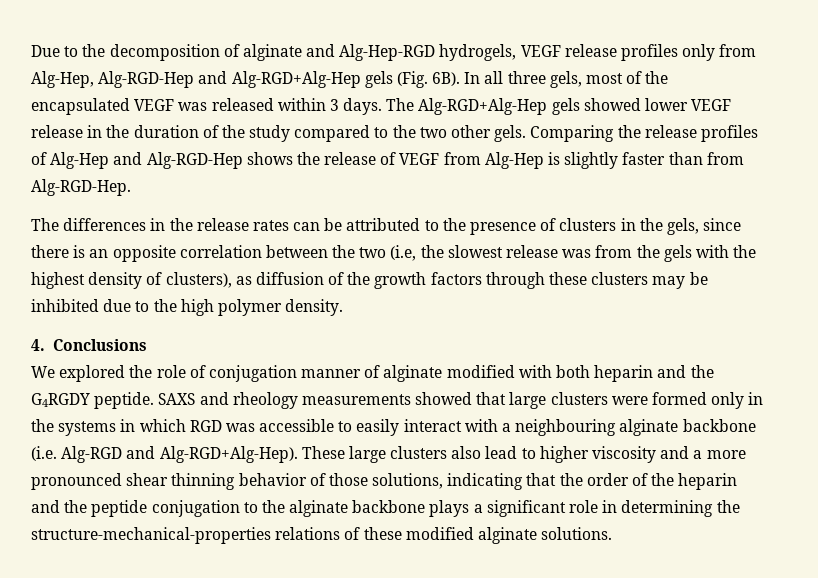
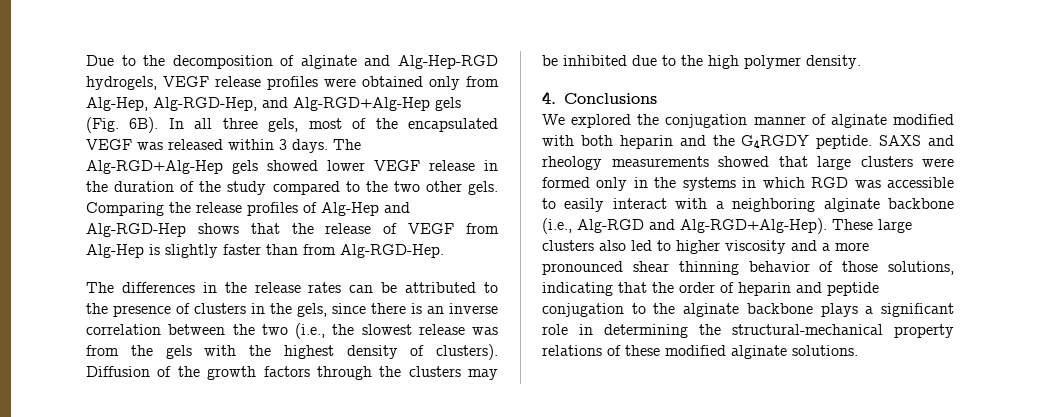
(679, 52) none -> [324,76,423,87] were obtained
[98,71,195,88] Alg-RGD-Hep -> [153,97,257,111] Alg-RGD-Hep,
(293, 158) none -> [250,223,280,234] that
[112,245,176,262] opposite -> [449,303,498,314] inverse
[390,245,417,261] (i.e, -> [295,323,325,339] (i.e.,
[165,272,324,288] clusters), as diffusion -> [436,344,498,360] [86,366,150,377] clusters). Diffusion
[549,272,588,285] these -> [379,366,402,377] the
[156,365,206,378] role of -> (660, 119) none
[515,419,756,436] [31,446,57,461] neighbouring alginate backbone (i.e. -> [732,198,954,212] [542,218,572,234] neighboring alginate backbone (i.e.,
[485,446,518,459] lead -> [631,240,652,251] led
[651,473,738,490] [31,500,88,513] the heparin and the -> [738,282,822,296] heparin and
[31,527,271,544] structure-mechanical-properties -> [732,324,954,338] structural-mechanical property

